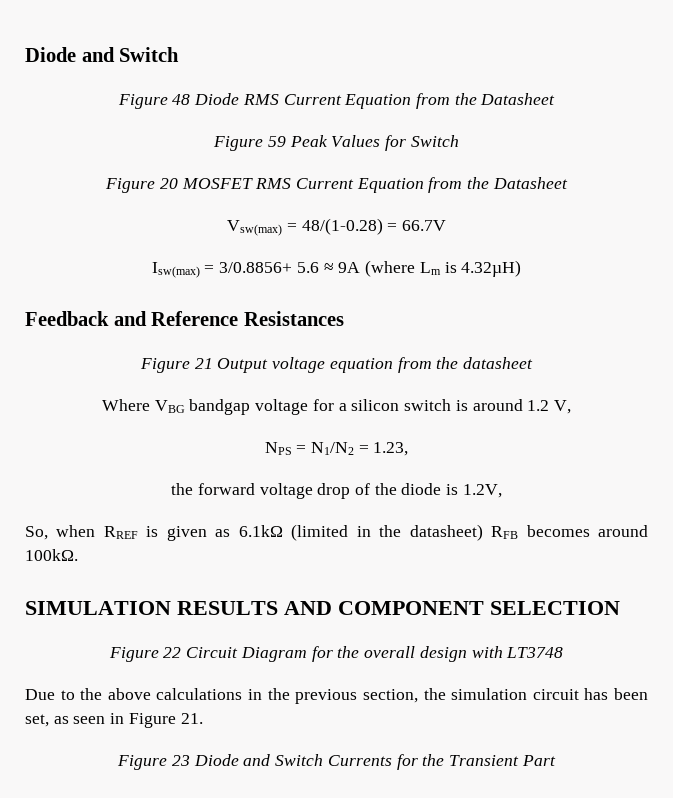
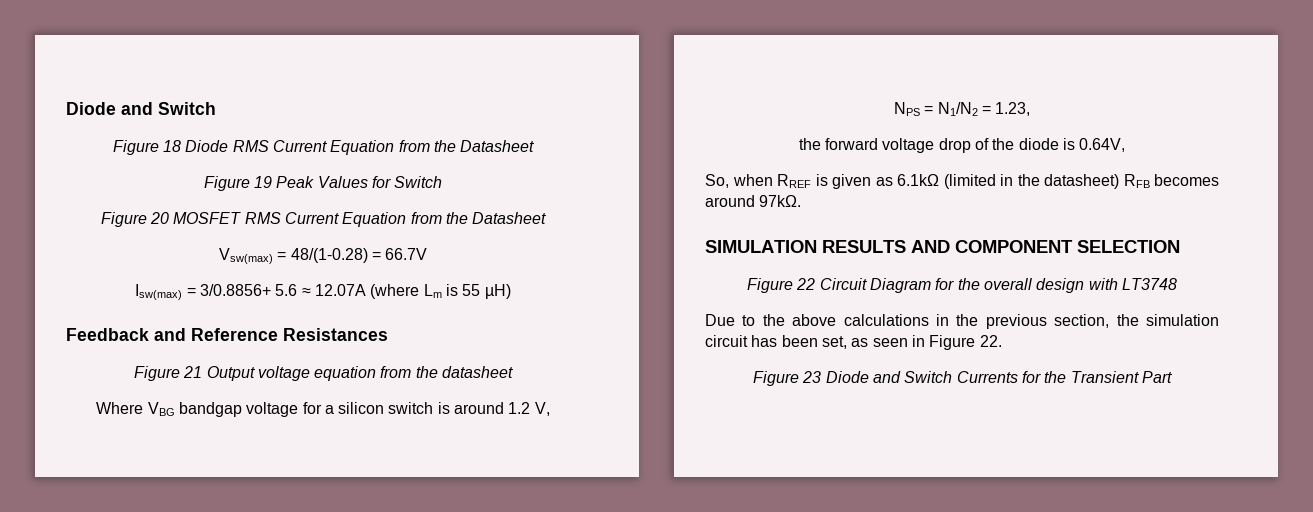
[172,94,191,105] 48 -> [163,140,182,152] 18
[267,136,286,147] 59 -> [254,176,273,188] 19
[338,262,361,273] 9A -> [315,284,366,296] 12.07A
[461,260,522,277] 4.32µH) -> [462,284,511,299] 55 µH)
[462,484,502,498] 1.2V, -> [1079,138,1126,152] 0.64V,
[25,549,78,561] 100kΩ. -> [759,195,802,207] 97kΩ.
[180,713,203,724] 21. -> [979,335,1002,347] 22.

